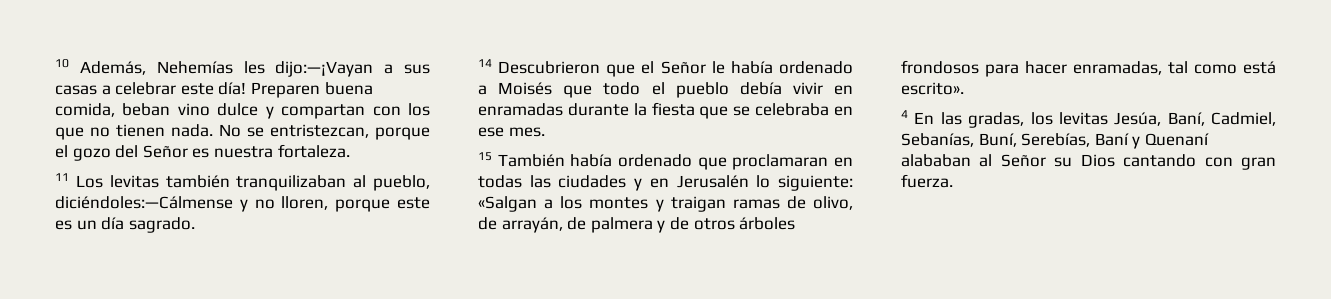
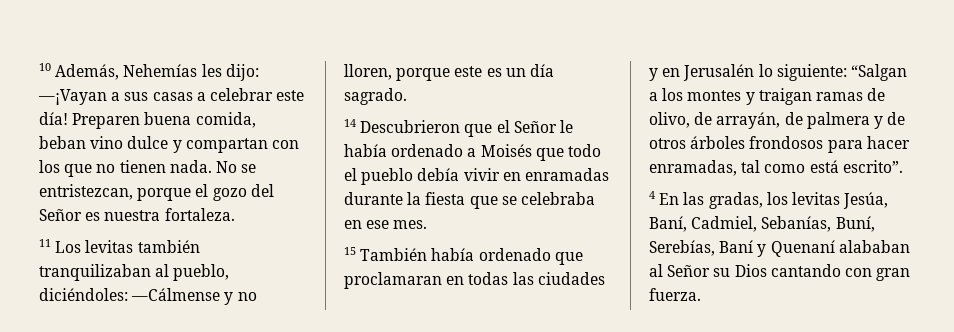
[275,61,374,77] dijo:—¡Vayan -> [225,64,259,81] [38,89,107,105] dijo: —¡Vayan
[55,196,233,209] diciéndoles:—Cálmense -> [39,288,221,301] diciéndoles: —Cálmense
[478,196,537,212] «Salgan -> [850,64,907,81] “Salgan
[901,82,964,95] escrito». -> [842,160,903,173] escrito”.

